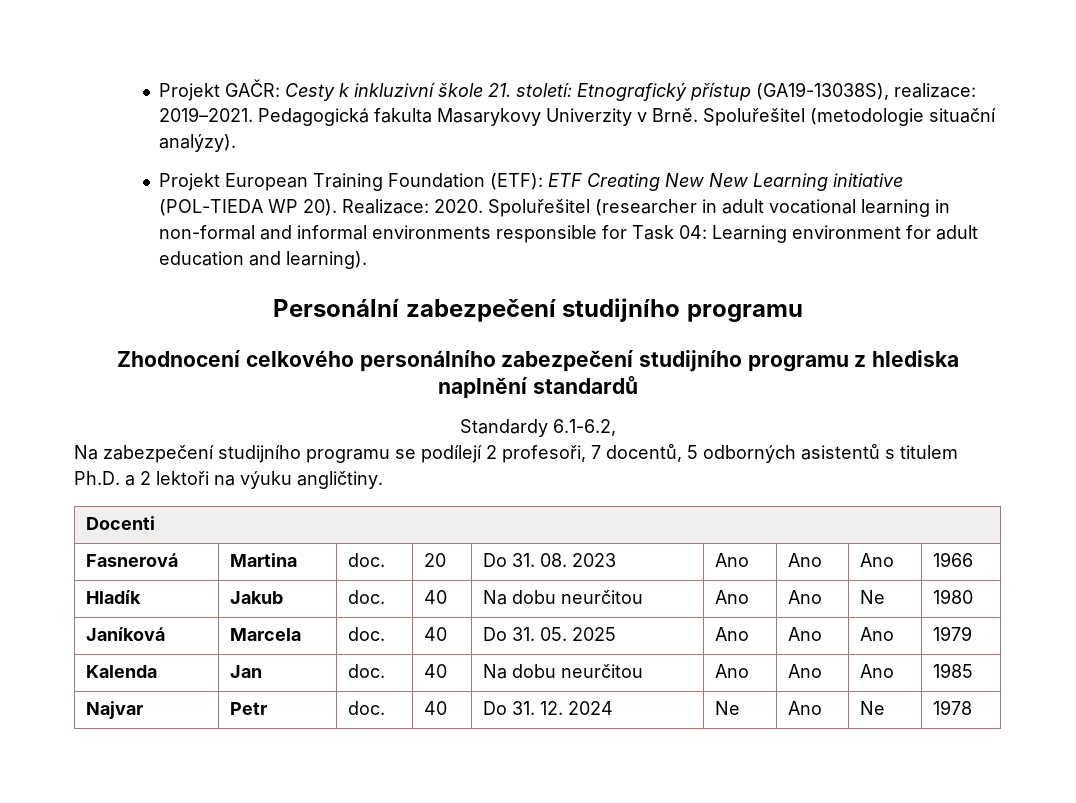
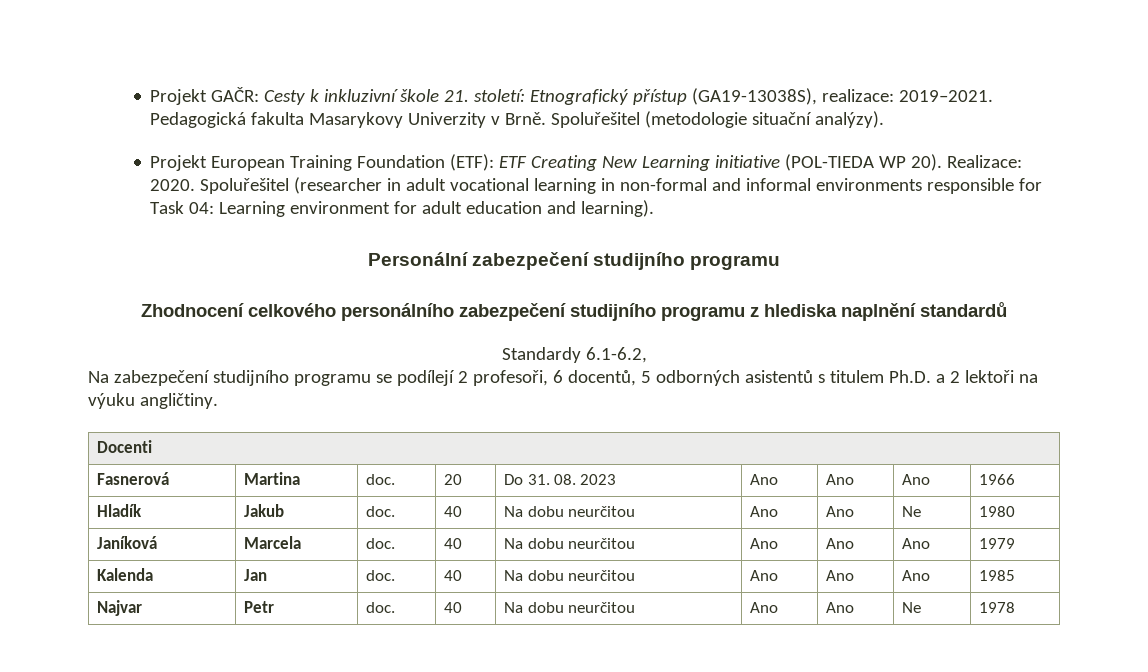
[709,173,749,187] New -> (638, 162) none
[591,445,601,459] 7 -> [552,370,563,383] 6
[482,627,616,641] Do 31. 05. 2025 -> [504,538,636,549] Na dobu neurčitou
[482,701,613,715] [714,701,740,715] Do 31. 12. 2024 | Ne -> [504,602,636,613] [750,602,779,613] Na dobu neurčitou | Ano

